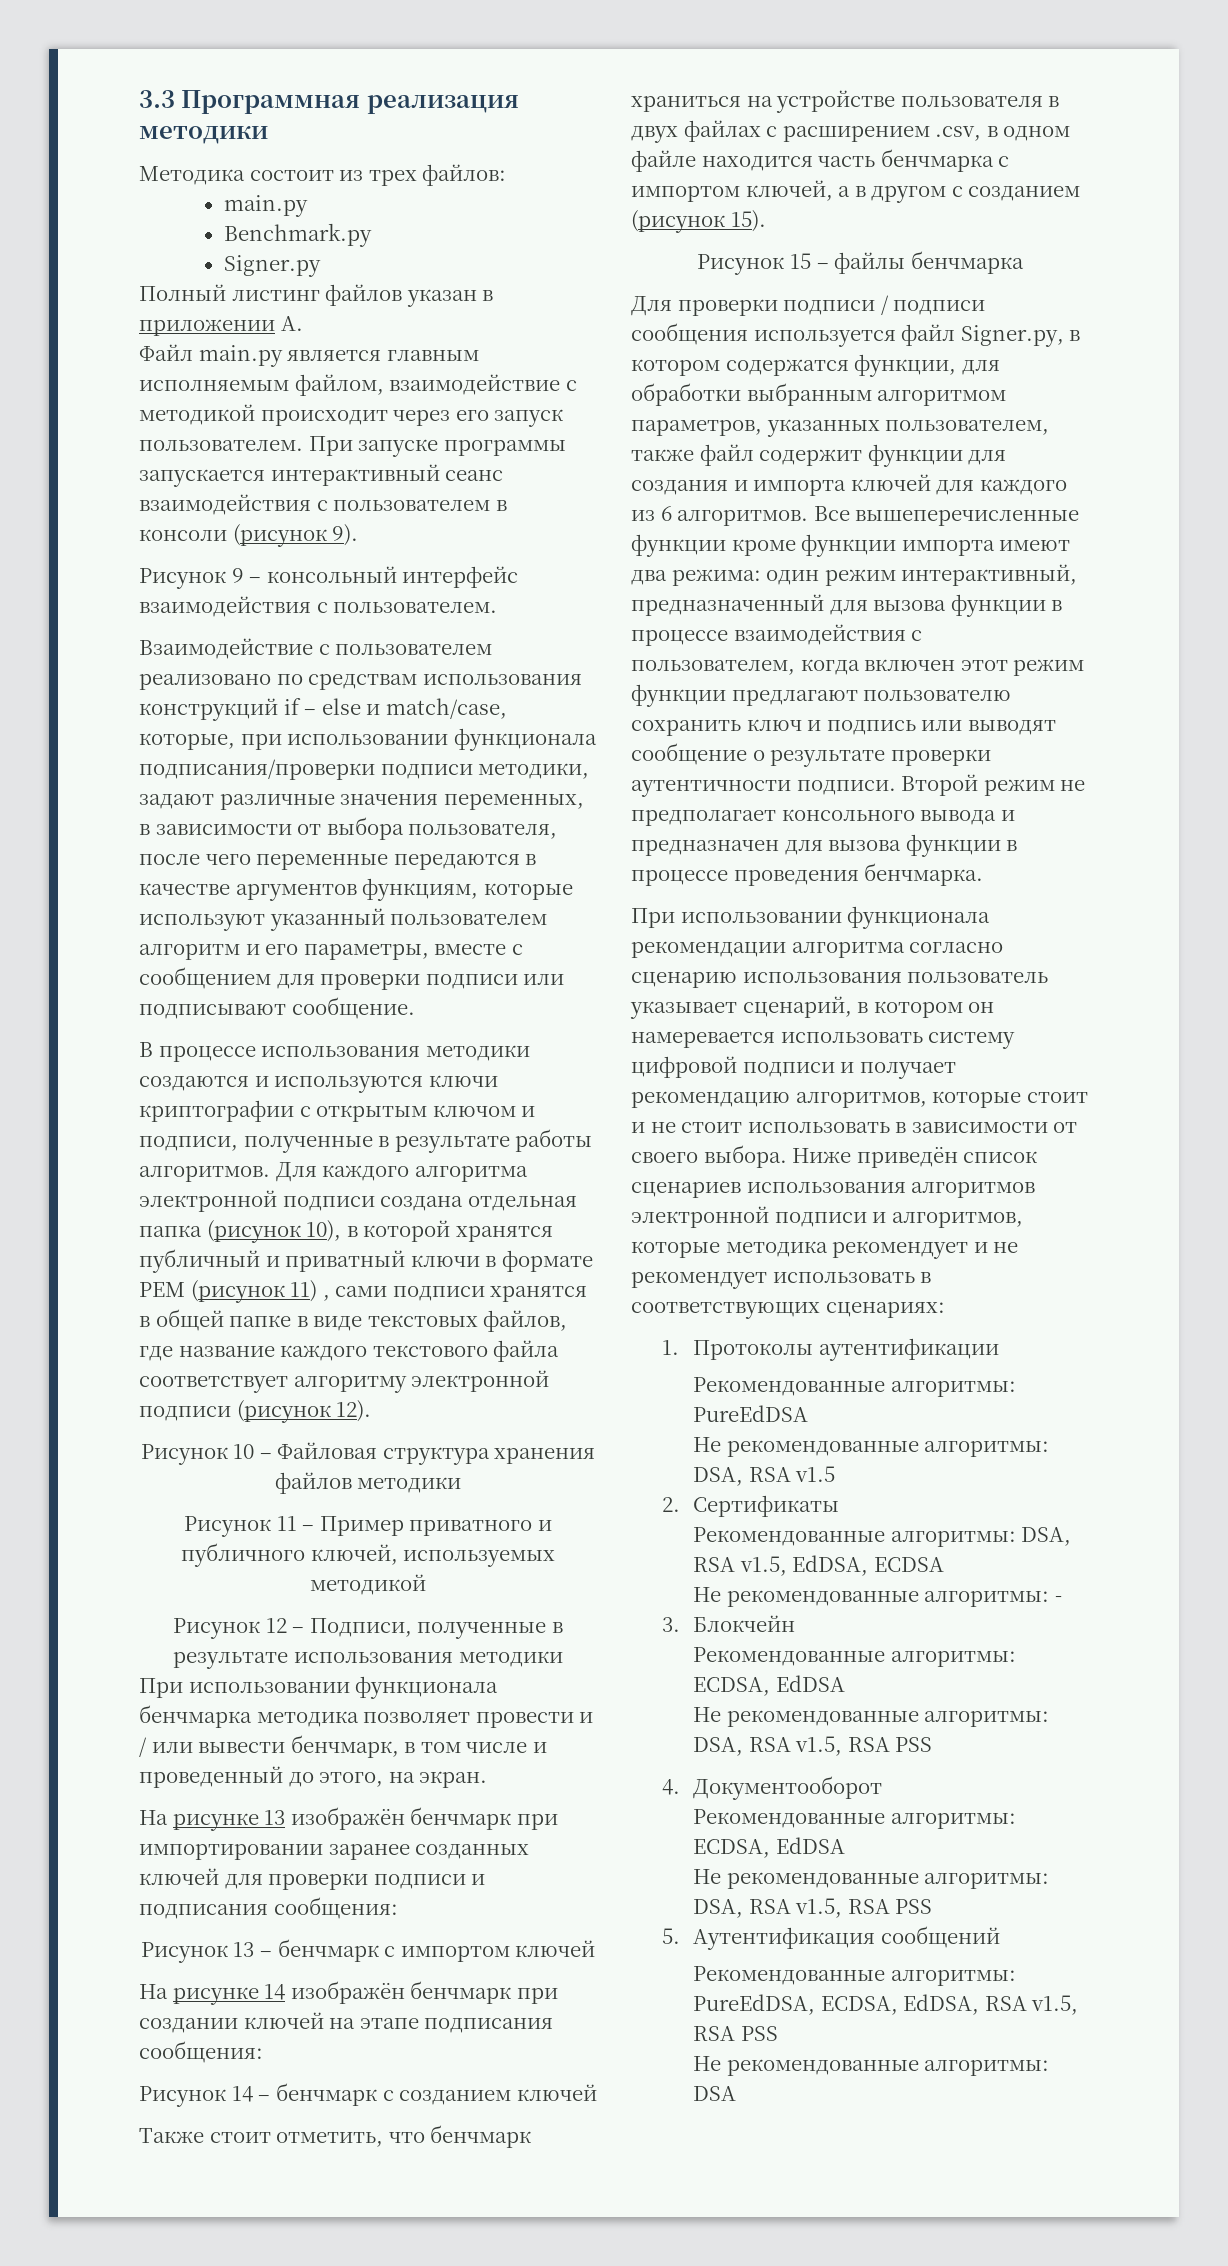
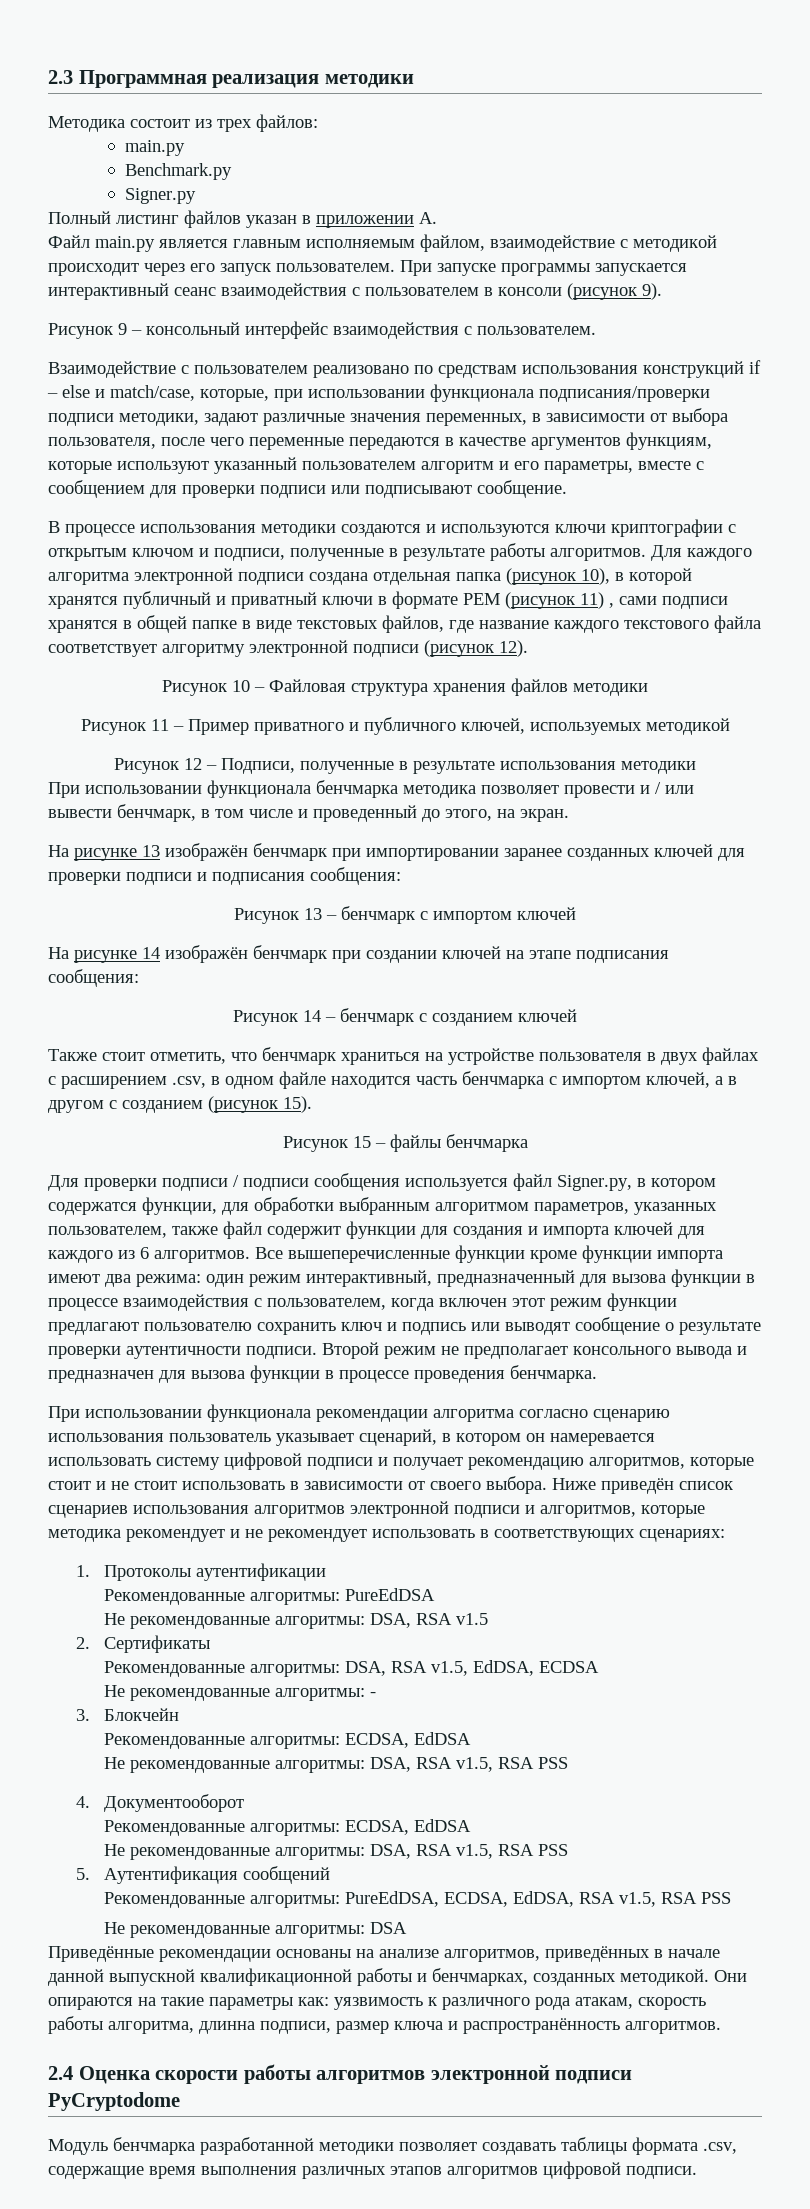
[139,90,175,108] 3.3 -> [48,70,73,84] 2.3
(737, 2093) none -> [48,1946,720,1962] [48,1968,747,1986] [48,1997,706,2010] [48,2016,721,2034] [48,2064,633,2084] [48,2092,180,2111] [48,2137,737,2155] [48,2161,697,2179] // Приведённые рекомендации основаны на анализе алгоритмов, приведённых в начале данной выпускной квалификационной работы и бенчмарках, созданных методикой. Они опираются на такие параметры как: уязвимость к различного рода атакам, скорость работы алгоритма, длинна подписи, размер ключа и распространённость алгоритмов. // 2.4 Оценка скорости работы алгоритмов электронной подписи PyCryptodome // Модуль бенчмарка разработанной методики позволяет создавать таблицы формата .csv, содержащие время выполнения различных этапов алгоритмов цифровой подписи.

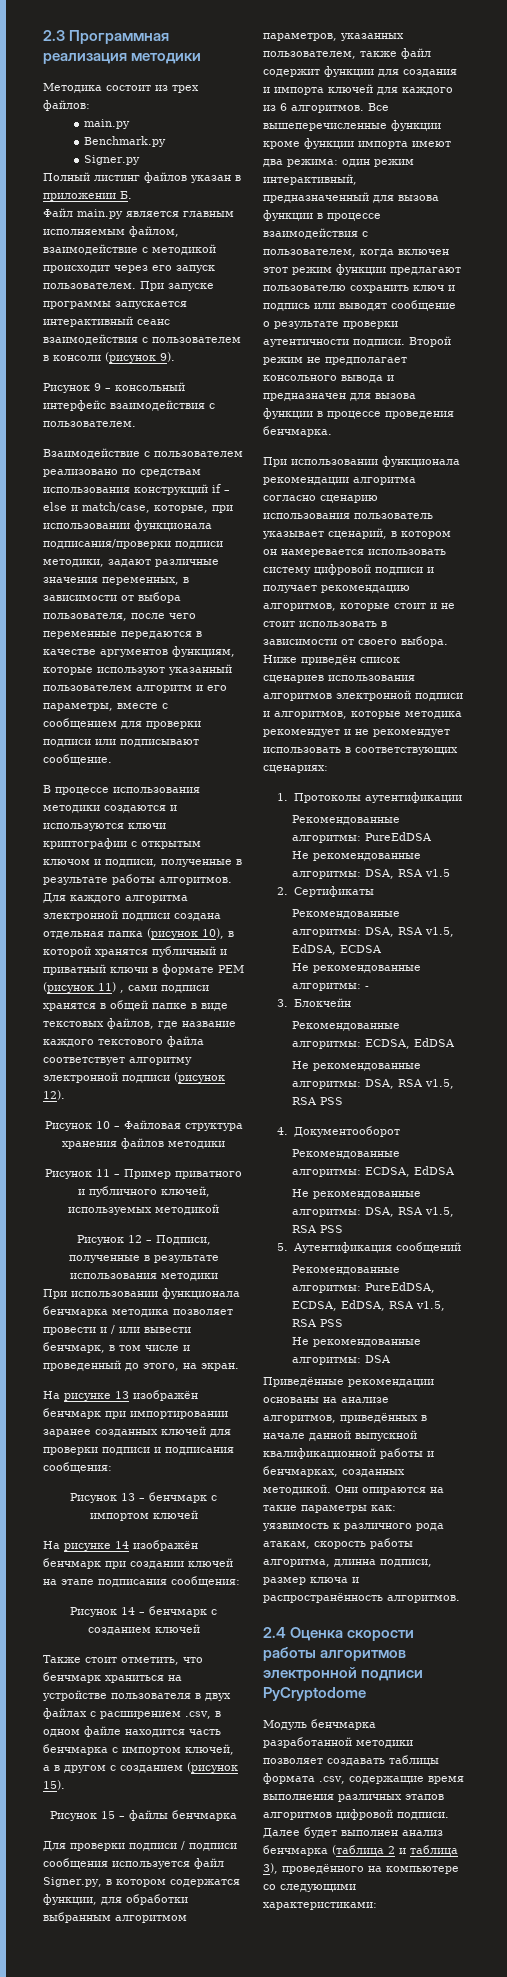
[419,212,437,224] А. -> [120,191,132,199] Б.
(697, 2172) none -> [263,1827,443,1838] [263,1845,458,1856] [263,1863,459,1874] [263,1884,356,1892] [263,1902,377,1910] Далее будет выполнен анализ бенчмарка (таблица 2 и таблица 3), проведённого на компьютере со следующими характеристиками:

